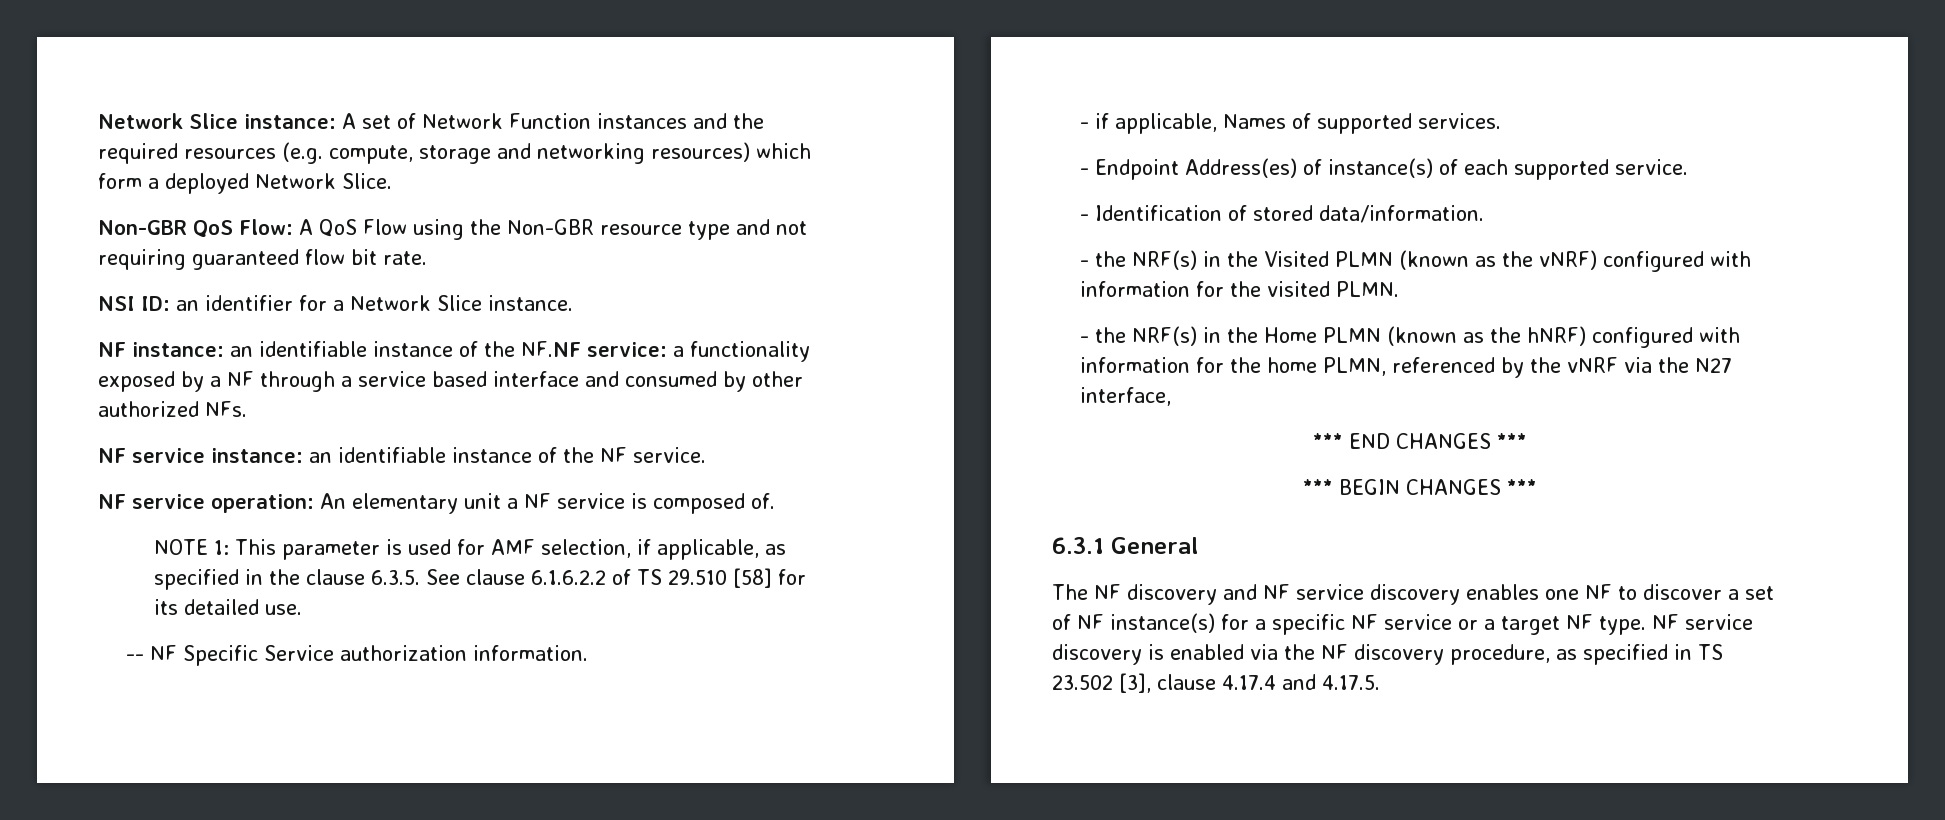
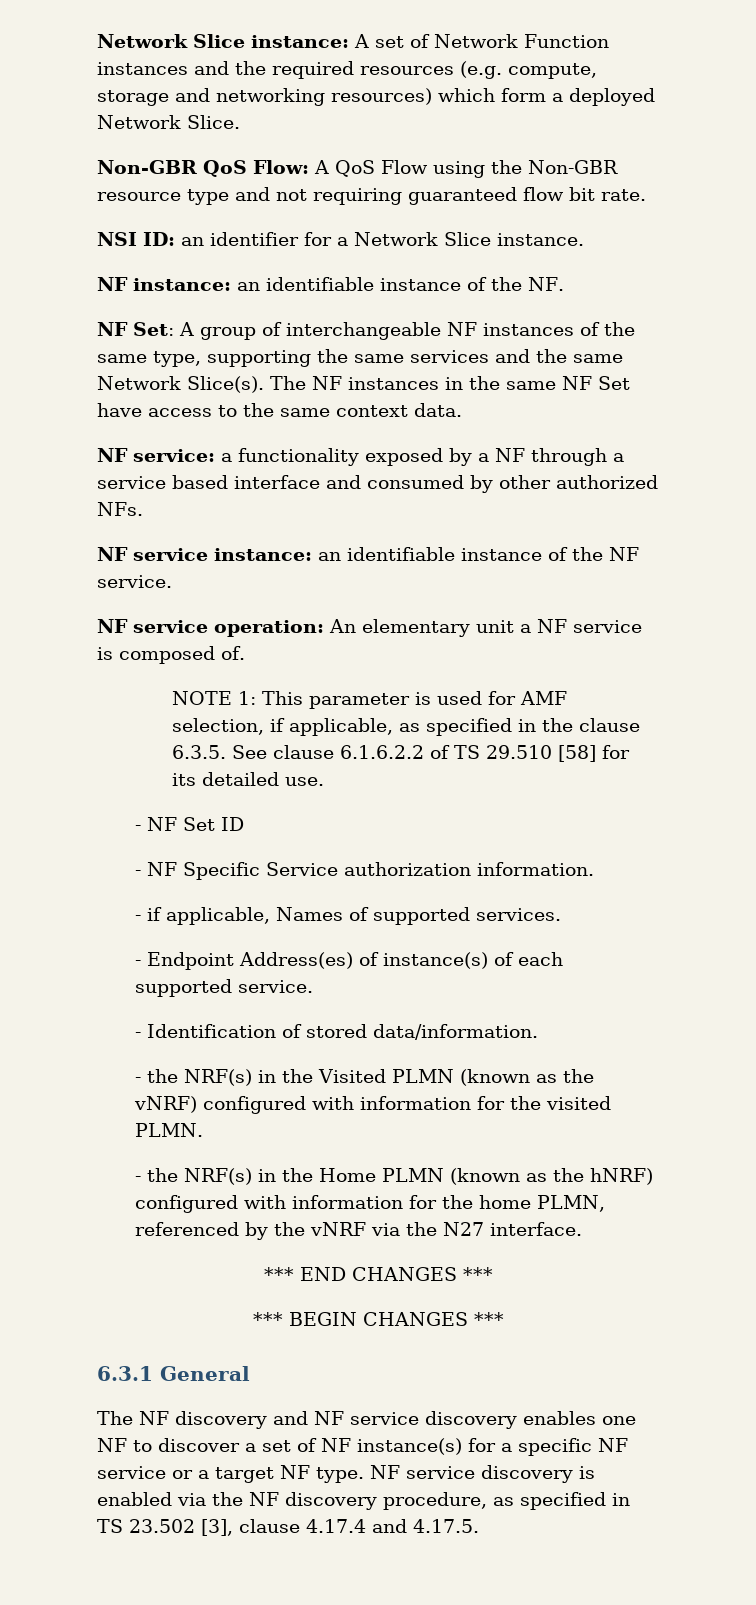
[521,341,581,357] NF.NF -> [528,277,564,291] [97,322,635,340] [97,349,623,367] [97,376,630,393] [97,403,462,417] [97,448,128,462] NF. // NF Set: A group of interchangeable NF instances of the same type, supporting the same services and the same Network Slice(s). The NF instances in the same NF Set have access to the same context data. // NF
[125,654,144,661] -- -> [134,817,244,831] [134,870,141,876] - NF Set ID // -
[1079,387,1171,406] interface, -> [489,1222,582,1236] interface.

